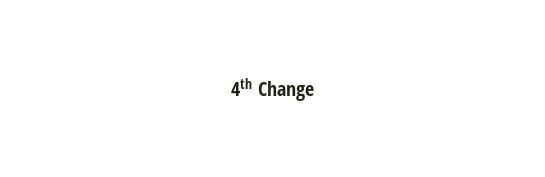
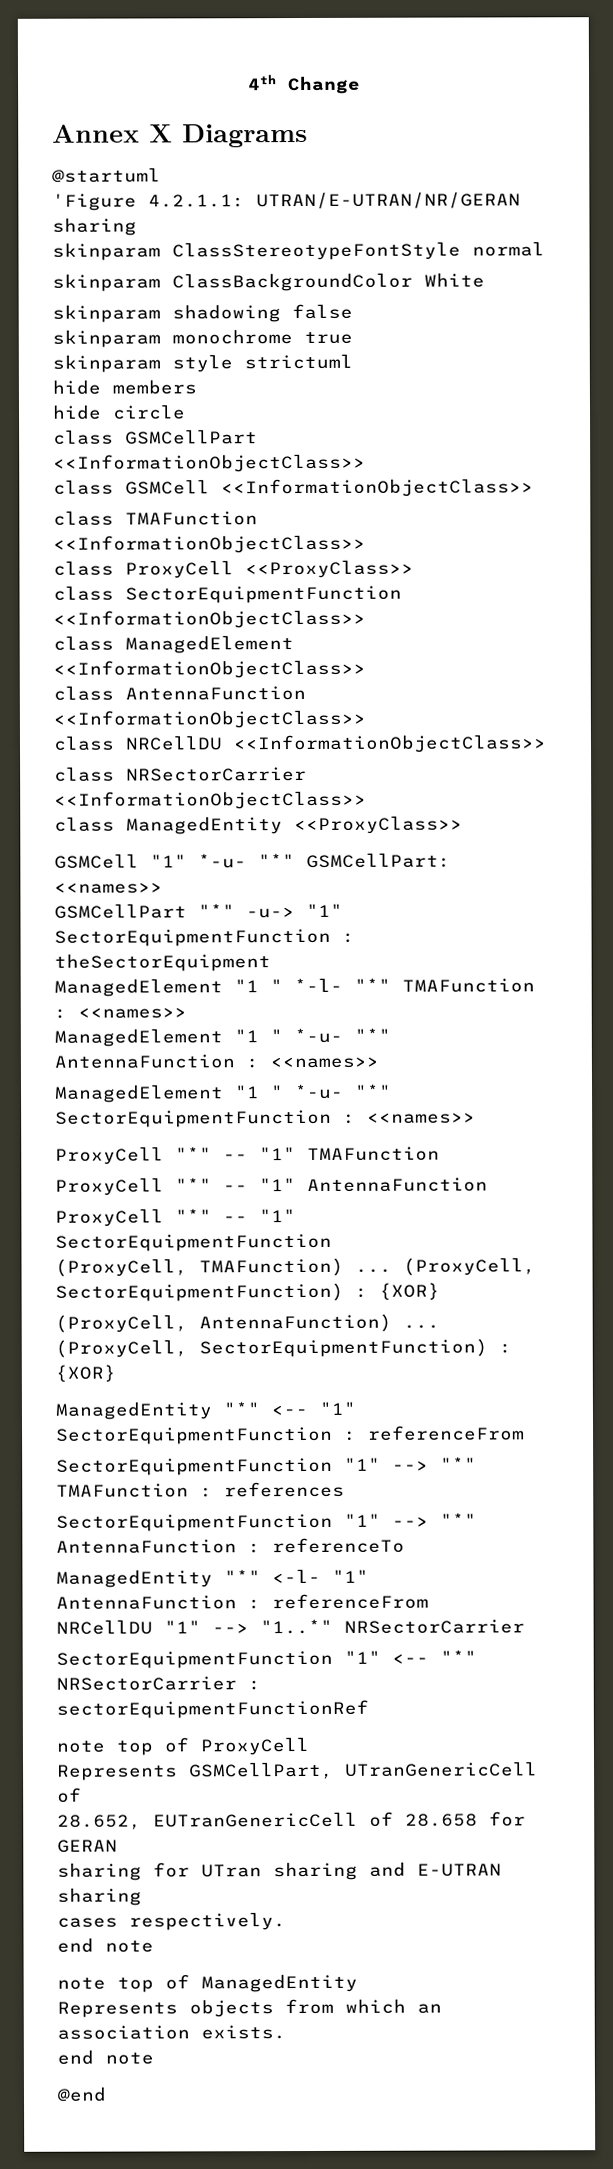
(314, 91) none -> [52,123,308,148] [52,167,161,183] [52,191,521,211] [52,217,137,236] [52,241,545,261] [52,272,485,292] [52,303,353,323] [52,329,353,348] [52,353,353,373] [52,379,197,395] [52,404,186,420] [53,429,258,445] [53,453,366,473] [53,478,534,498] [53,510,258,526] [53,534,366,554] [53,559,414,579] [53,585,402,604] [53,609,366,629] [53,635,294,654] [53,659,366,679] [53,685,306,701] [53,709,366,729] [53,734,547,754] [54,766,307,782] [54,790,367,810] [54,815,463,835] [54,852,451,869] [54,882,163,894] [54,903,343,919] [54,928,355,947] [54,953,271,972] [54,977,535,997] [54,1007,187,1019] [54,1027,391,1047] [54,1054,379,1069] [54,1083,392,1103] [55,1109,476,1128] [55,1146,440,1165] [55,1177,488,1196] [55,1208,296,1227] [55,1233,332,1252] [55,1257,536,1277] [55,1282,440,1302] [55,1313,440,1333] [55,1338,512,1358] [55,1364,116,1382] [55,1401,356,1420] [56,1425,525,1445] [56,1456,477,1476] [56,1481,345,1498] [56,1512,477,1532] [56,1537,405,1554] [56,1568,369,1588] [56,1593,429,1610] [56,1618,525,1635] [56,1649,477,1669] [56,1676,261,1691] [56,1699,369,1719] [56,1736,309,1756] [57,1761,538,1781] [57,1787,82,1803] [57,1811,526,1830] [57,1839,118,1853] [57,1861,502,1881] [57,1887,142,1906] [57,1912,286,1931] [57,1937,154,1953] [57,1973,358,1993] [57,1998,442,2018] [57,2025,286,2040] [57,2049,154,2065] [57,2086,107,2102] // Annex X Diagrams // @startuml // 'Figure 4.2.1.1: UTRAN/E-UTRAN/NR/GERAN sharing // skinparam ClassStereotypeFontStyle normal // skinparam ClassBackgroundColor White // skinparam shadowing false // skinparam monochrome true // skinparam style strictuml // hide members // hide circle // class GSMCellPart <<InformationObjectClass>> // class GSMCell <<InformationObjectClass>> // class TMAFunction <<InformationObjectClass>> // class ProxyCell <<ProxyClass>> // class SectorEquipmentFunction <<InformationObjectClass>> // class ManagedElement <<InformationObjectClass>> // class AntennaFunction <<InformationObjectClass>> // class NRCellDU <<InformationObjectClass>> // class NRSectorCarrier <<InformationObjectClass>> // class ManagedEntity <<ProxyClass>> // GSMCell "1" *-u- "*" GSMCellPart: <<names>> // GSMCellPart "*" -u-> "1" SectorEquipmentFunction : theSectorEquipment // ManagedElement "1 " *-l- "*" TMAFunction : <<names>> // ManagedElement "1 " *-u- "*" AntennaFunction : <<names>> // ManagedElement "1 " *-u- "*" SectorEquipmentFunction : <<names>> // ProxyCell "*" -- "1" TMAFunction // ProxyCell "*" -- "1" AntennaFunction // ProxyCell "*" -- "1" SectorEquipmentFunction // (ProxyCell, TMAFunction) ... (ProxyCell, SectorEquipmentFunction) : {XOR} // (ProxyCell, AntennaFunction) ... (ProxyCell, SectorEquipmentFunction) : {XOR} // ManagedEntity "*" <-- "1" SectorEquipmentFunction : referenceFrom // SectorEquipmentFunction "1" --> "*" TMAFunction : references // SectorEquipmentFunction "1" --> "*" AntennaFunction : referenceTo // ManagedEntity "*" <-l- "1" AntennaFunction : referenceFrom // NRCellDU "1" --> "1..*" NRSectorCarrier // SectorEquipmentFunction "1" <-- "*" NRSectorCarrier : sectorEquipmentFunctionRef // note top of ProxyCell // Represents GSMCellPart, UTranGenericCell of // 28.652, EUTranGenericCell of 28.658 for GERAN // sharing for UTran sharing and E-UTRAN sharing // cases respectively. // end note // note top of ManagedEntity // Represents objects from which an association exists. // end note // @end

